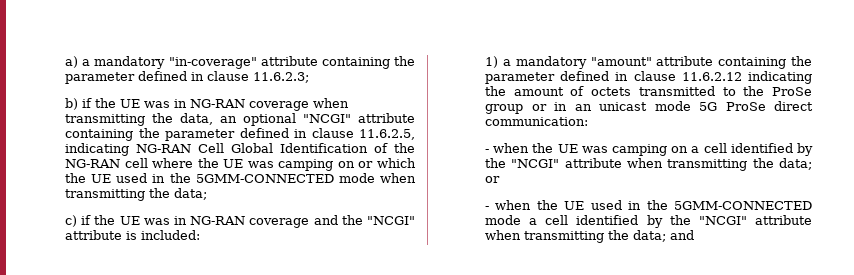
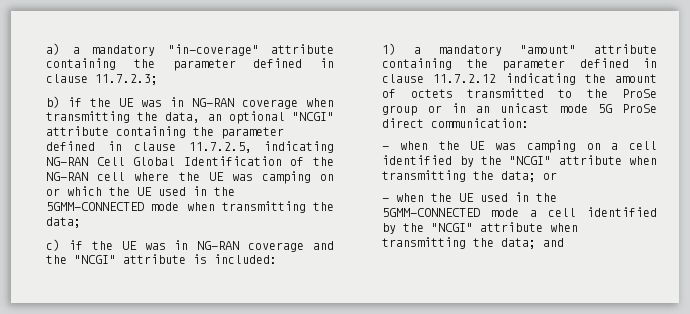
[253,72,310,83] 11.6.2.3; -> [95,74,159,85] 11.7.2.3;
[359,129,415,140] 11.6.2.5, -> [188,142,252,153] 11.7.2.5,
[681,72,742,81] 11.6.2.12 -> [433,74,497,83] 11.7.2.12

